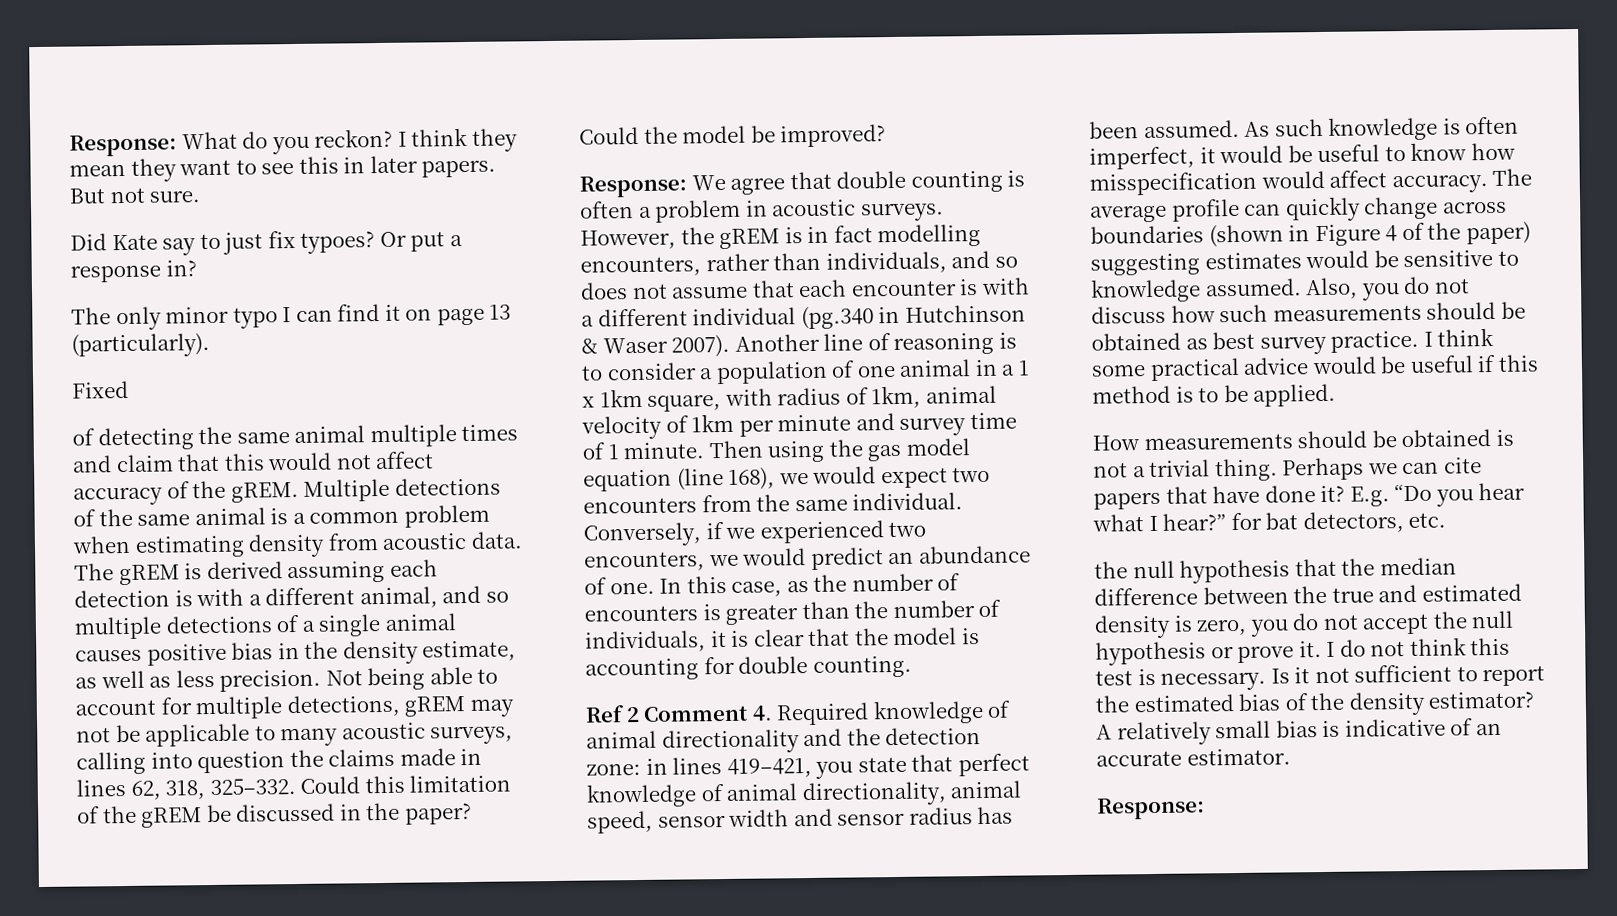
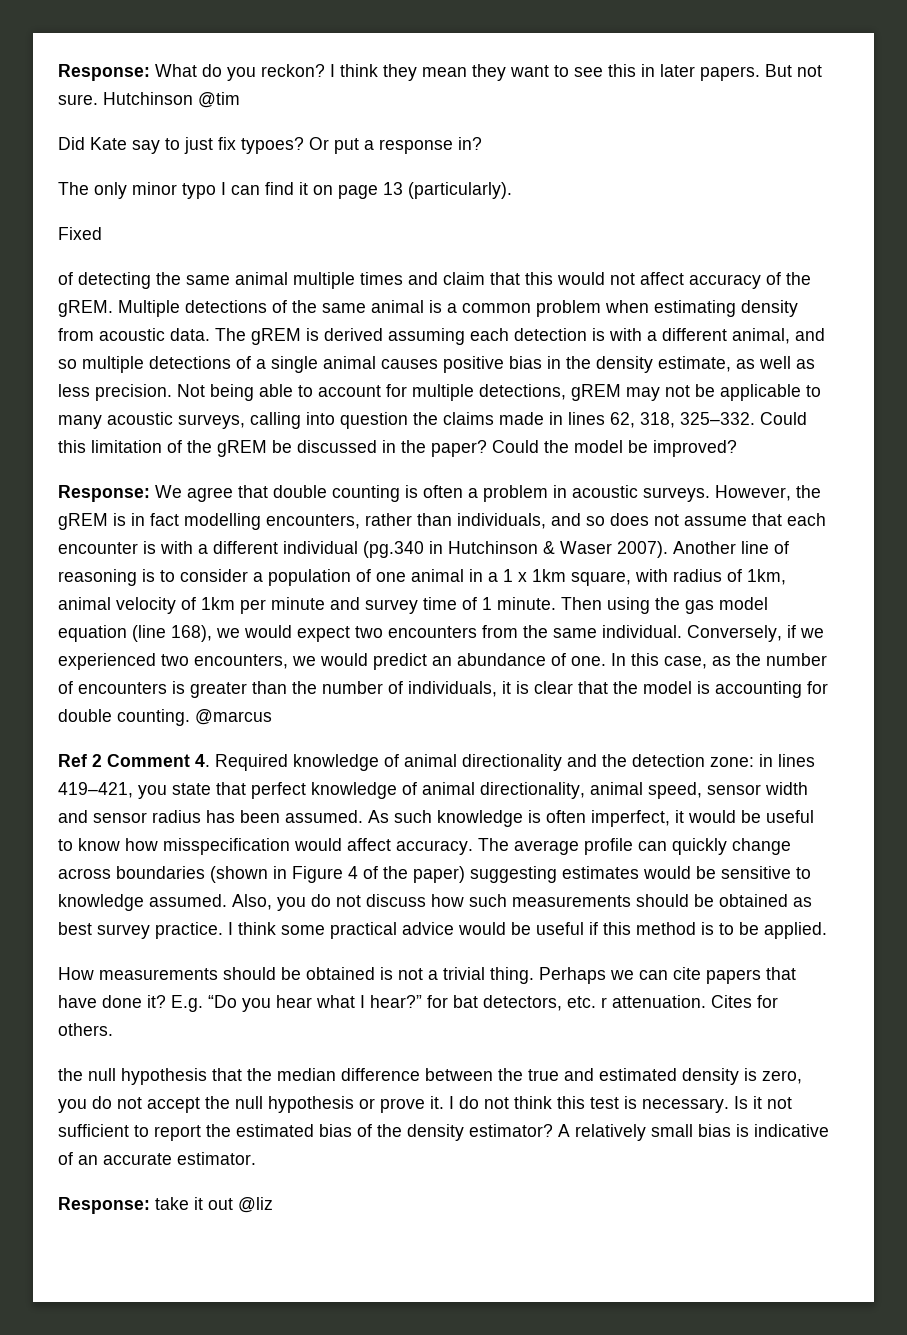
(201, 196) none -> [103,92,240,108] Hutchinson @tim
(912, 666) none -> [195,709,272,725] @marcus
(1447, 520) none -> [601,995,778,1008] [58,1023,113,1036] r attenuation. Cites for others.
(1205, 808) none -> [155,1197,273,1213] take it out @liz

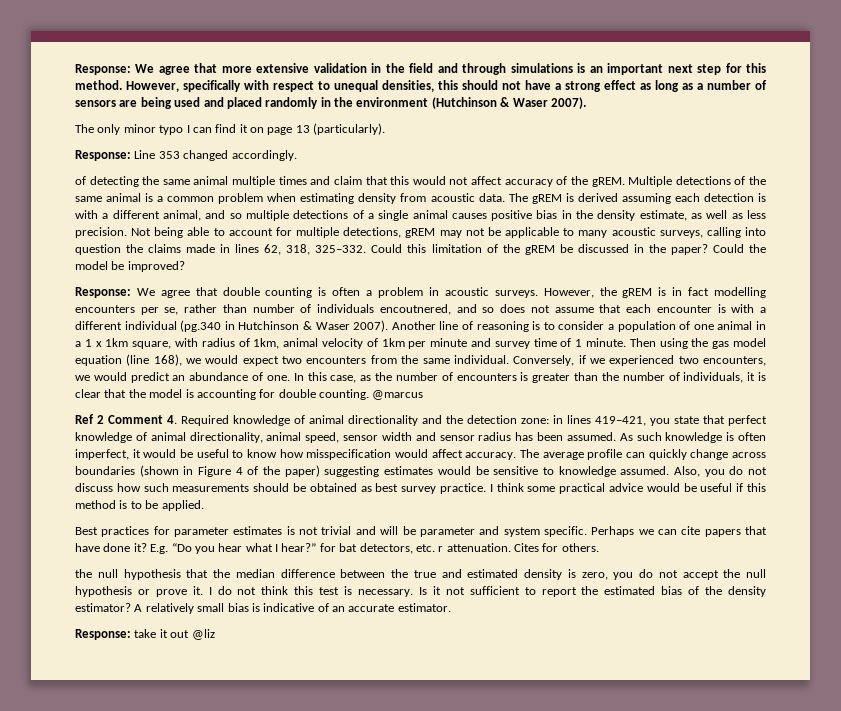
[58,64,822,81] [58,92,240,108] [58,137,482,154] Response: What do you reckon? I think they mean they want to see this in later papers. But not sure. Hutchinson @tim // Did Kate say to just fix typoes? Or put a response in? -> [75,63,767,75] [75,80,767,92] [75,97,586,109] Response: We agree that more extensive validation in the field and through simulations is an important next step for this method. However, specifically with respect to unequal densities, this should not have a strong effect as long as a number of sensors are being used and placed randomly in the environment (Hutchinson & Waser 2007).
[58,227,102,240] Fixed -> [75,150,297,161] Response: Line 353 changed accordingly.
[266,513,546,529] encounters, rather than individuals, -> [75,304,451,315] encounters per se, rather than number of individuals encoutnered,
[58,967,534,984] How measurements should be obtained is not a trivial thing. -> [75,526,587,537] Best practices for parameter estimates is not trivial and will be parameter and system specific.

